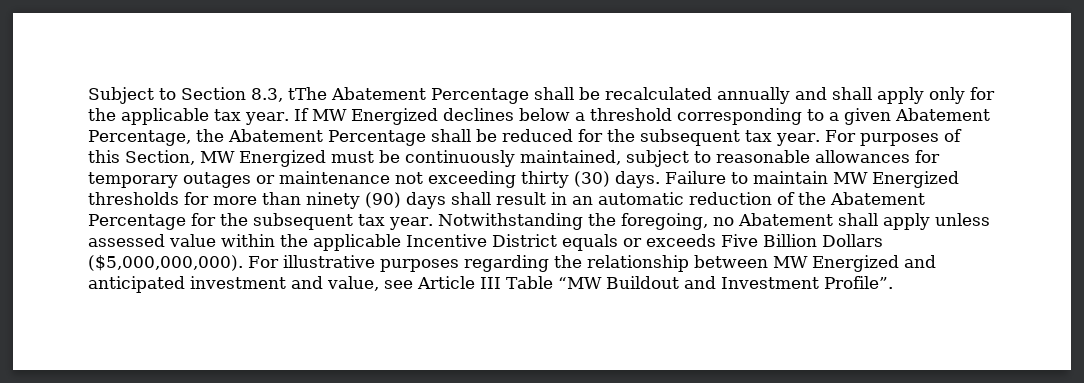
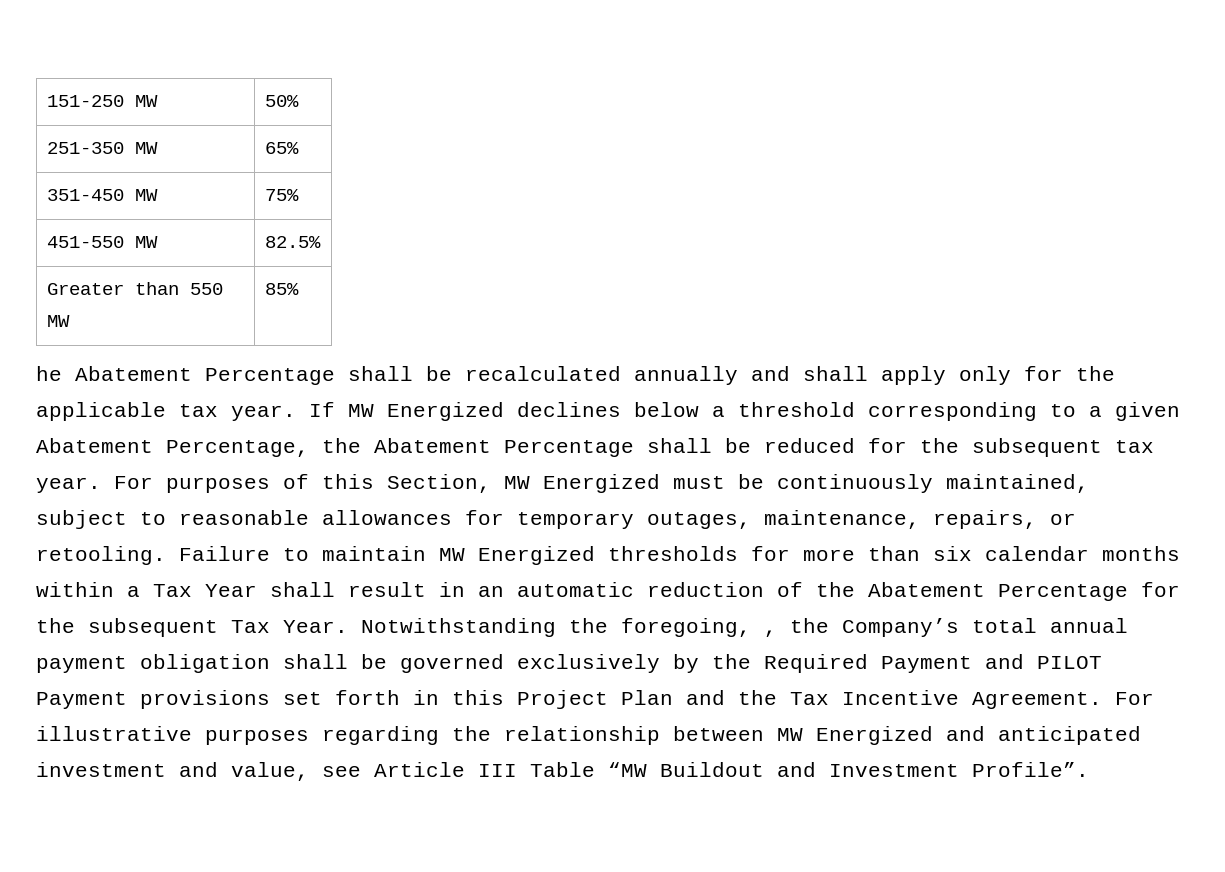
[88,87,327,104] Subject to Section 8.3, tThe -> [46,95,158,107] [264,95,299,107] [46,142,158,154] [264,142,299,154] [46,189,158,201] [264,189,299,201] [46,236,158,248] [264,236,321,248] [46,282,223,295] [46,315,70,327] [264,283,299,295] [36,366,62,381] 151-250 MW | 50% // 251-350 MW | 65% // 351-450 MW | 75% // 451-550 MW | 82.5% // Greater than 550 MW | 85% // he
[183,171,660,188] outages or maintenance not exceeding thirty (30) days. -> [647,510,1076,529] [36,546,166,565] outages, maintenance, repairs, or retooling.
[306,192,446,209] ninety (90) days -> [933,546,1180,561] [36,582,257,597] six calendar months within a Tax Year
[358,214,433,230] tax year. -> [231,620,348,633] Tax Year.
[712,213,990,230] [88,234,883,251] [88,255,243,271] no Abatement shall apply unless assessed value within the applicable Incentive District equals or exceeds Five Billion Dollars ($5,000,000,000). -> [764,618,1128,637] [36,654,1102,673] [36,690,1102,709] , the Company’s total annual payment obligation shall be governed exclusively by the Required Payment and PILOT Payment provisions set forth in this Project Plan and the Tax Incentive Agreement.

